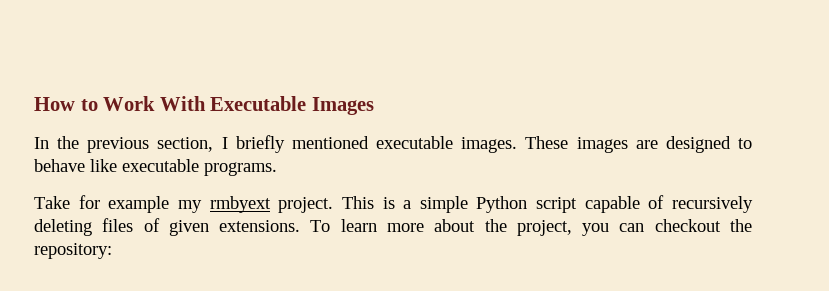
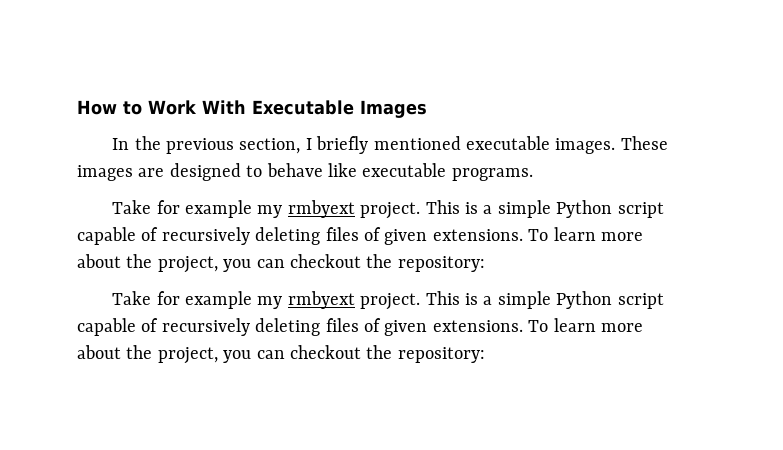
(112, 251) none -> [112,291,664,310] [77,318,643,336] [77,345,485,364] // Take for example my rmbyext project. This is a simple Python script capable of recursively deleting files of given extensions. To learn more about the project, you can checkout the repository:

